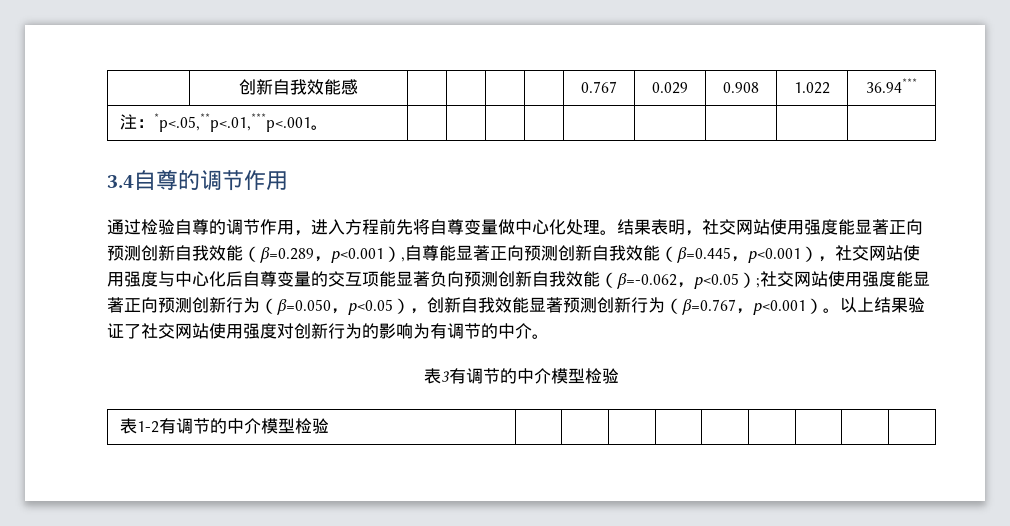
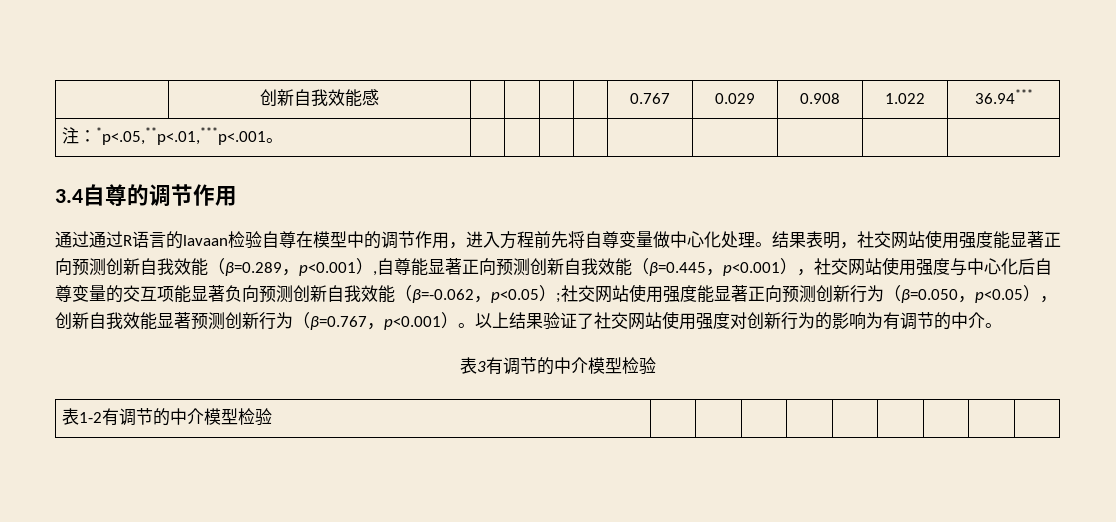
[141,219,209,235] 检验自尊 -> [89,231,364,249] 通过R语言的lavaan检验自尊在模型中

